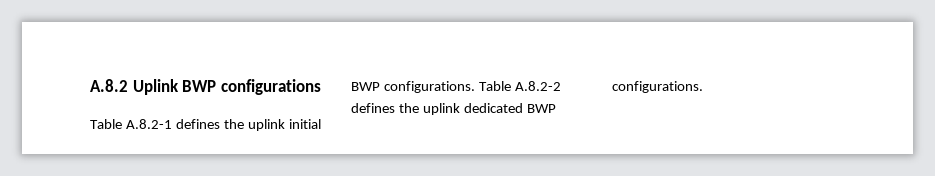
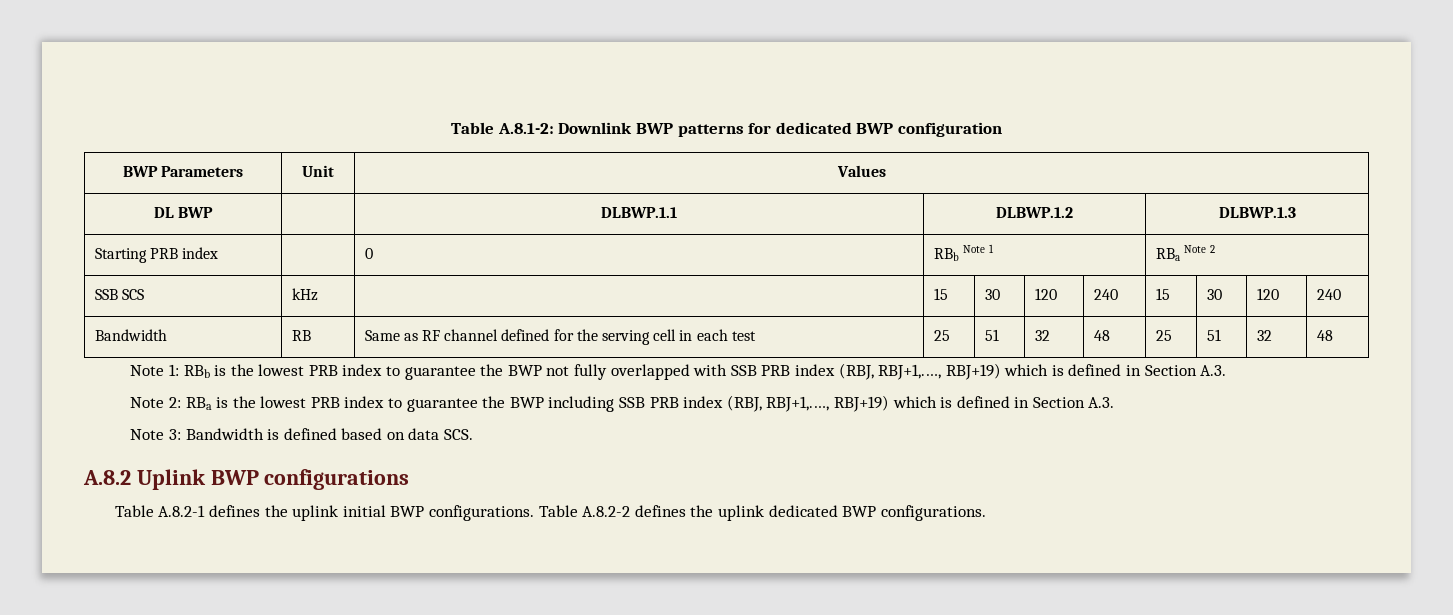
(90, 85) none -> [451,122,1002,137] [122,166,244,177] [302,165,334,177] [836,165,886,177] [153,207,214,218] [601,207,677,218] [996,207,1073,218] [1218,207,1296,218] [94,247,219,263] [364,248,373,259] [933,244,995,261] [1155,245,1216,261] [94,289,144,300] [291,288,318,301] [933,288,948,300] [984,289,1000,300] [1034,288,1057,300] [1093,289,1118,300] [1155,288,1170,300] [1206,289,1222,300] [1256,288,1279,300] [1316,289,1341,300] [94,329,167,341] [291,330,311,341] [364,329,756,345] [933,330,950,341] [984,329,999,341] [1034,330,1050,341] [1093,330,1110,341] [1155,330,1172,341] [1206,329,1221,341] [1256,330,1272,341] [1316,330,1333,341] [130,363,1227,380] [130,395,1115,412] [130,428,474,440] Table A.8.1-2: Downlink BWP patterns for dedicated BWP configuration // BWP Parameters | Unit | Values // DL BWP | | DLBWP.1.1 | DLBWP.1.2 | DLBWP.1.3 // Starting PRB index | | 0 | RBb Note 1 | RBa Note 2 // SSB SCS | kHz | | 15 | 30 | 120 | 240 | 15 | 30 | 120 | 240 // Bandwidth | RB | Same as RF channel defined for the serving cell in each test | 25 | 51 | 32 | 48 | 25 | 51 | 32 | 48 // Note 1: RBb is the lowest PRB index to guarantee the BWP not fully overlapped with SSB PRB index (RBJ, RBJ+1,.…, RBJ+19) which is defined in Section A.3. // Note 2: RBa is the lowest PRB index to guarantee the BWP including SSB PRB index (RBJ, RBJ+1,.…, RBJ+19) which is defined in Section A.3. // Note 3: Bandwidth is defined based on data SCS. //

